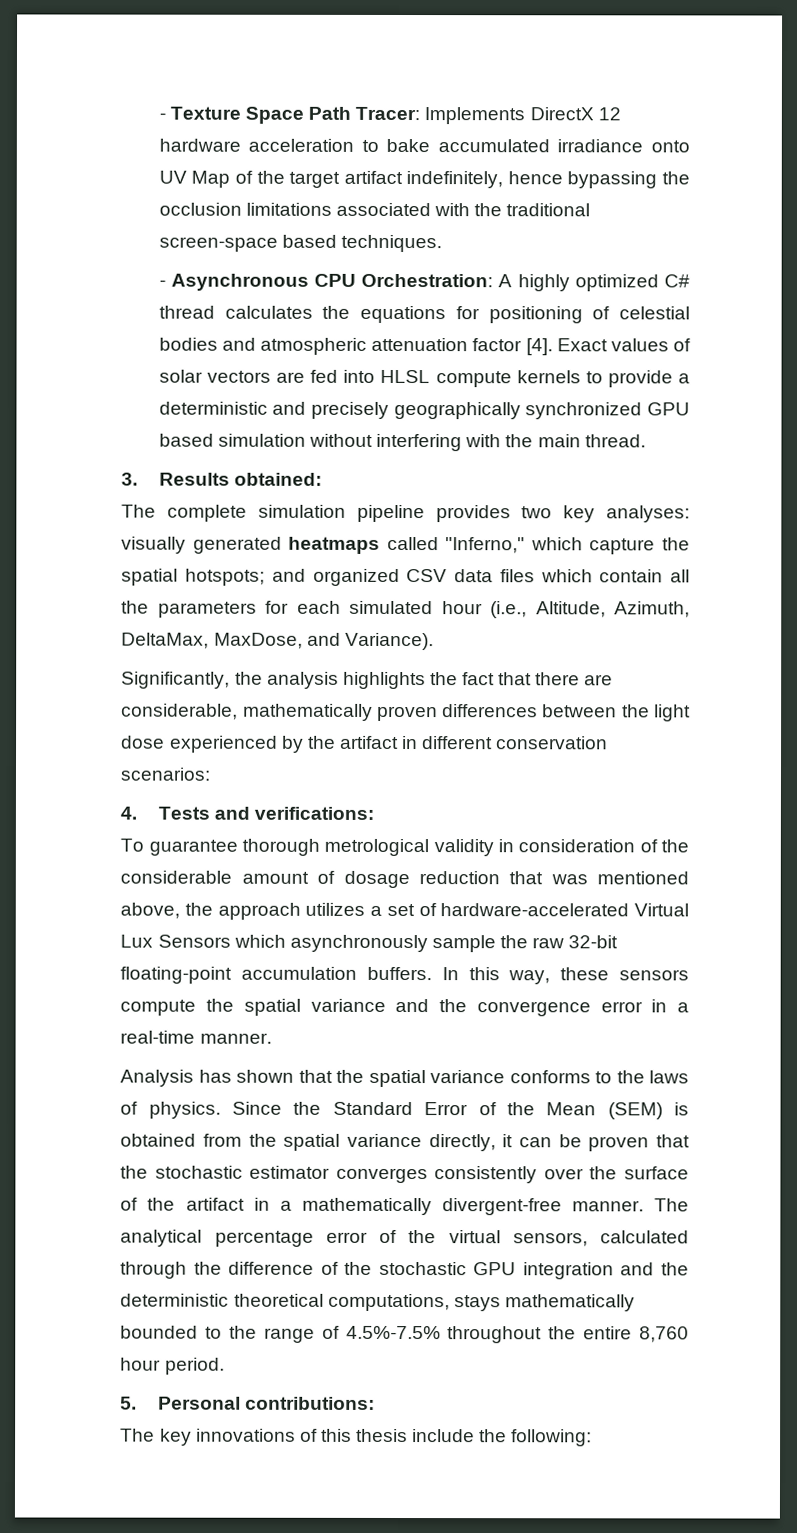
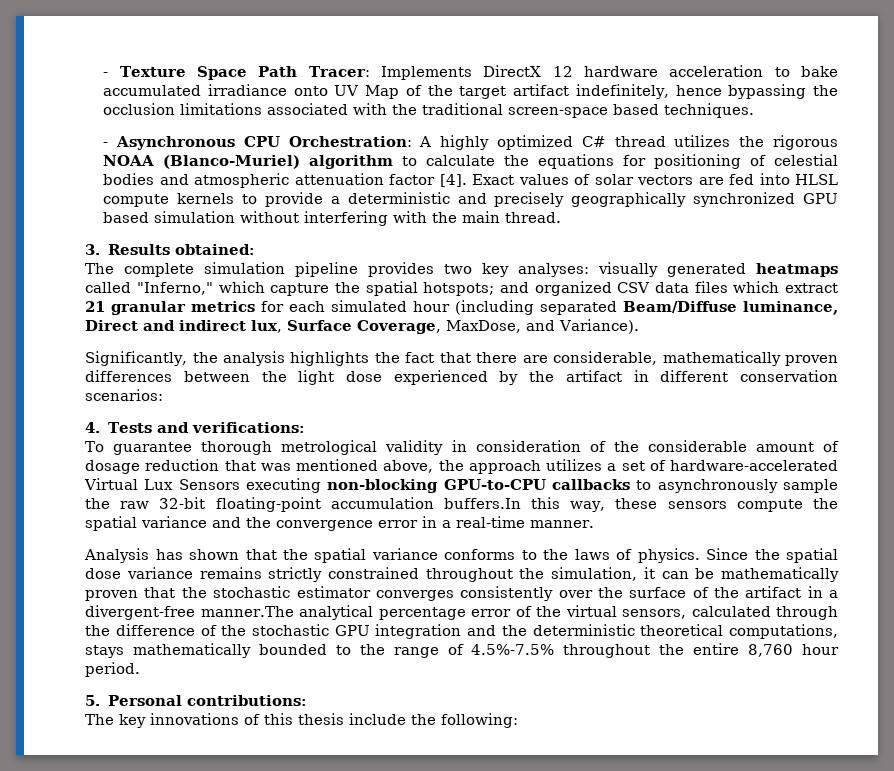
[224,305,313,319] calculates -> [674,135,838,150] [103,155,496,169] utilizes the rigorous NOAA (Blanco-Muriel) algorithm to calculate
[599,569,691,583] [121,600,690,619] [121,632,210,649] contain all the parameters for each simulated hour (i.e., Altitude, Azimuth, DeltaMax, -> [784,283,838,293] [85,300,838,315] [85,320,442,334] extract 21 granular metrics for each simulated hour (including separated Beam/Diffuse luminance, Direct and indirect lux, Surface Coverage,
[233,934,286,948] which -> [246,478,652,493] executing non-blocking GPU-to-CPU callbacks to
[366,966,459,981] buffers. In -> [443,498,521,509] buffers.In
[332,1101,689,1120] [120,1133,496,1152] Standard Error of the Mean (SEM) is obtained from the spatial variance directly, -> [786,548,839,563] [85,567,638,582] spatial dose variance remains strictly constrained throughout the simulation,
(582, 1141) none -> [720,567,839,582] mathematically
[301,1197,689,1216] mathematically divergent-free manner. The -> [85,605,294,620] divergent-free manner.The

